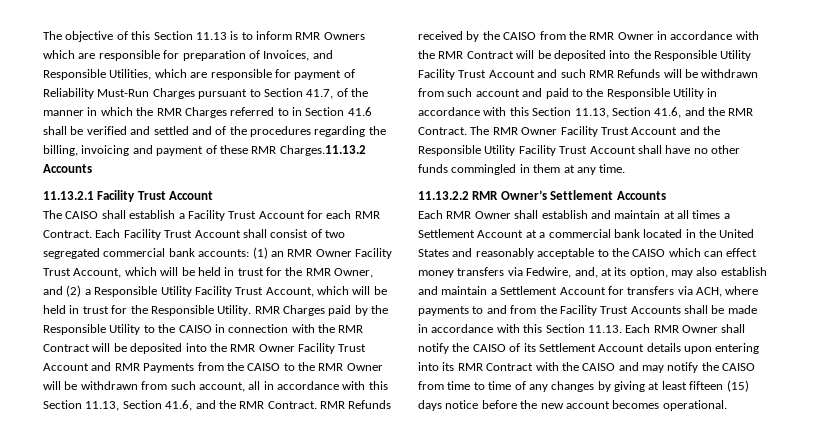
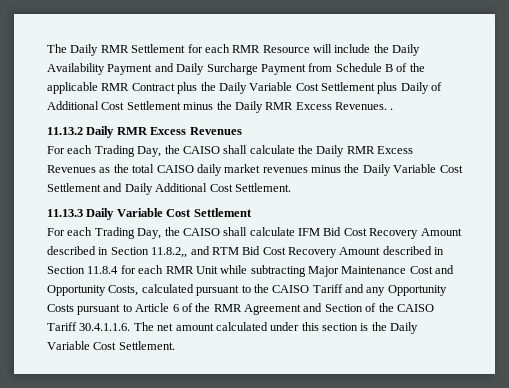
[43,31,365,42] [43,50,333,61] [43,69,355,80] [43,88,368,99] [43,107,372,118] [43,126,386,137] [43,145,366,156] [43,164,92,173] [43,190,214,202] [43,210,380,221] [43,229,345,240] [43,247,392,259] [43,267,374,278] [43,285,387,297] [43,305,389,316] [43,324,364,335] [43,343,367,354] [43,362,383,373] [43,381,388,392] [43,400,392,411] [418,31,759,42] [418,50,752,61] [418,69,759,80] [418,88,718,99] [418,107,754,118] [418,126,720,137] [418,145,740,156] [418,164,626,175] [418,190,666,200] [418,210,730,219] [418,229,755,238] [418,248,758,259] [418,267,767,278] [418,286,759,297] [418,305,757,316] [418,324,746,333] [418,343,760,354] [418,362,756,373] [418,380,749,392] [418,400,727,411] The objective of this Section 11.13 is to inform RMR Owners which are responsible for preparation of Invoices, and Responsible Utilities, which are responsible for payment of Reliability Must-Run Charges pursuant to Section 41.7, of the manner in which the RMR Charges referred to in Section 41.6 shall be verified and settled and of the procedures regarding the billing, invoicing and payment of these RMR Charges.11.13.2 Accounts // 11.13.2.1 Facility Trust Account // The CAISO shall establish a Facility Trust Account for each RMR Contract. Each Facility Trust Account shall consist of two segregated commercial bank accounts: (1) an RMR Owner Facility Trust Account, which will be held in trust for the RMR Owner, and (2) a Responsible Utility Facility Trust Account, which will be held in trust for the Responsible Utility. RMR Charges paid by the Responsible Utility to the CAISO in connection with the RMR Contract will be deposited into the RMR Owner Facility Trust Account and RMR Payments from the CAISO to the RMR Owner will be withdrawn from such account, all in accordance with this Section 11.13, Section 41.6, and the RMR Contract. RMR Refunds received by the CAISO from the RMR Owner in accordance with the RMR Contract will be deposited into the Responsible Utility Facility Trust Account and such RMR Refunds will be withdrawn from such account and paid to the Responsible Utility in accordance with this Section 11.13, Section 41.6, and the RMR Contract. The RMR Owner Facility Trust Account and the Responsible Utility Facility Trust Account shall have no other funds commingled in them at any time. // 11.13.2.2 RMR Owner’s Settlement Accounts // Each RMR Owner shall establish and maintain at all times a Settlement Account at a commercial bank located in the United States and reasonably acceptable to the CAISO which can effect money transfers via Fedwire, and, at its option, may also establish and maintain a Settlement Account for transfers via ACH, where payments to and from the Facility Trust Accounts shall be made in accordance with this Section 11.13. Each RMR Owner shall notify the CAISO of its Settlement Account details upon entering into its RMR Contract with the CAISO and may notify the CAISO from time to time of any changes by giving at least fifteen (15) days notice before the new account becomes operational. -> [47,44,421,56] [47,63,425,75] [47,82,443,94] [47,101,394,113] [47,126,242,138] [47,145,414,157] [47,164,463,176] [47,183,291,195] [47,208,252,220] [47,227,462,239] [47,246,445,258] [47,265,455,277] [47,284,447,296] [47,303,434,315] [47,322,419,334] [47,341,175,350] The Daily RMR Settlement for each RMR Resource will include the Daily Availability Payment and Daily Surcharge Payment from Schedule B of the applicable RMR Contract plus the Daily Variable Cost Settlement plus Daily of Additional Cost Settlement minus the Daily RMR Excess Revenues. . // 11.13.2 Daily RMR Excess Revenues // For each Trading Day, the CAISO shall calculate the Daily RMR Excess Revenues as the total CAISO daily market revenues minus the Daily Variable Cost Settlement and Daily Additional Cost Settlement. // 11.13.3 Daily Variable Cost Settlement // For each Trading Day, the CAISO shall calculate IFM Bid Cost Recovery Amount described in Section 11.8.2,, and RTM Bid Cost Recovery Amount described in Section 11.8.4 for each RMR Unit while subtracting Major Maintenance Cost and Opportunity Costs, calculated pursuant to the CAISO Tariff and any Opportunity Costs pursuant to Article 6 of the RMR Agreement and Section of the CAISO Tariff 30.4.1.1.6. The net amount calculated under this section is the Daily Variable Cost Settlement.

